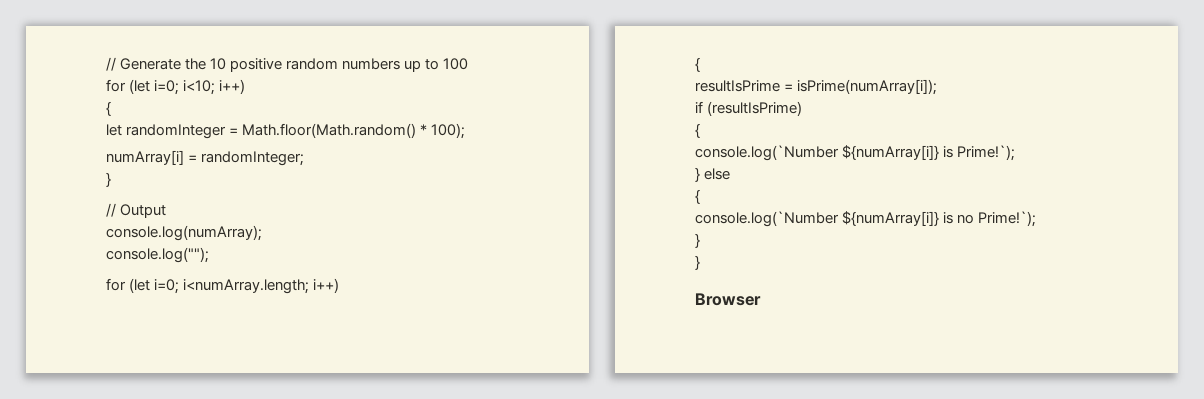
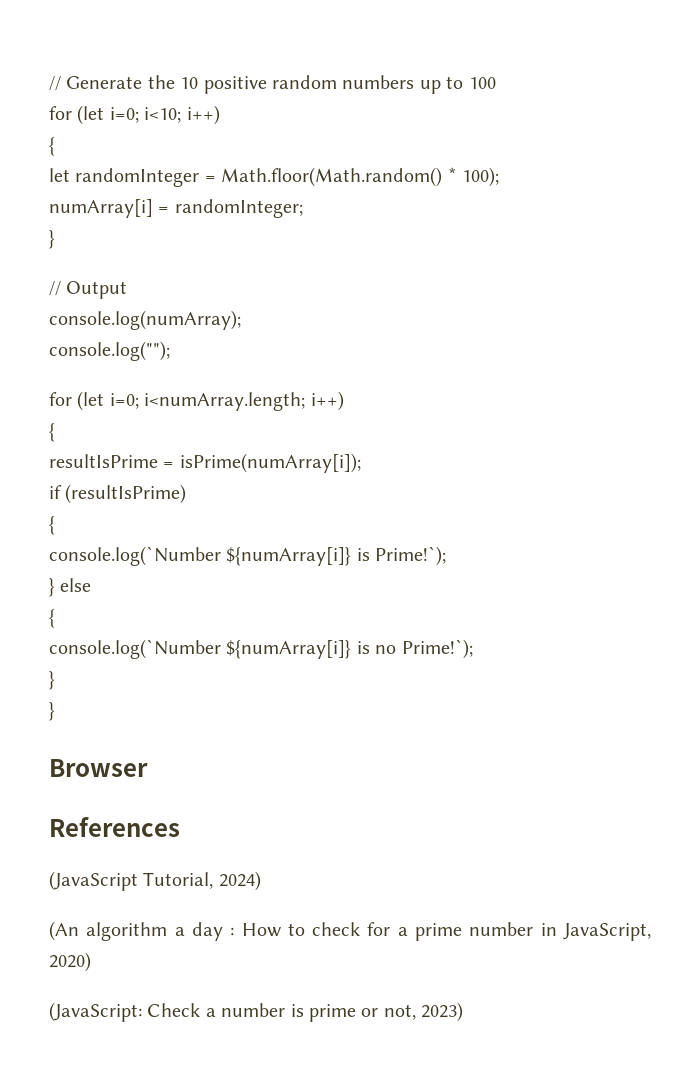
(761, 299) none -> [49,817,180,837] [49,871,261,891] [49,921,651,941] [49,952,91,972] [49,1002,464,1022] // References // (JavaScript Tutorial, 2024) // (An algorithm a day : How to check for a prime number in JavaScript, 2020) // (JavaScript: Check a number is prime or not, 2023)

